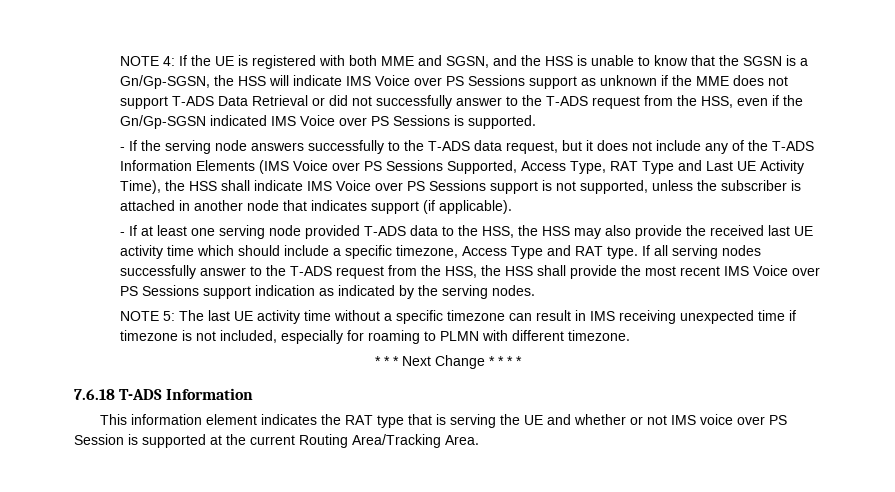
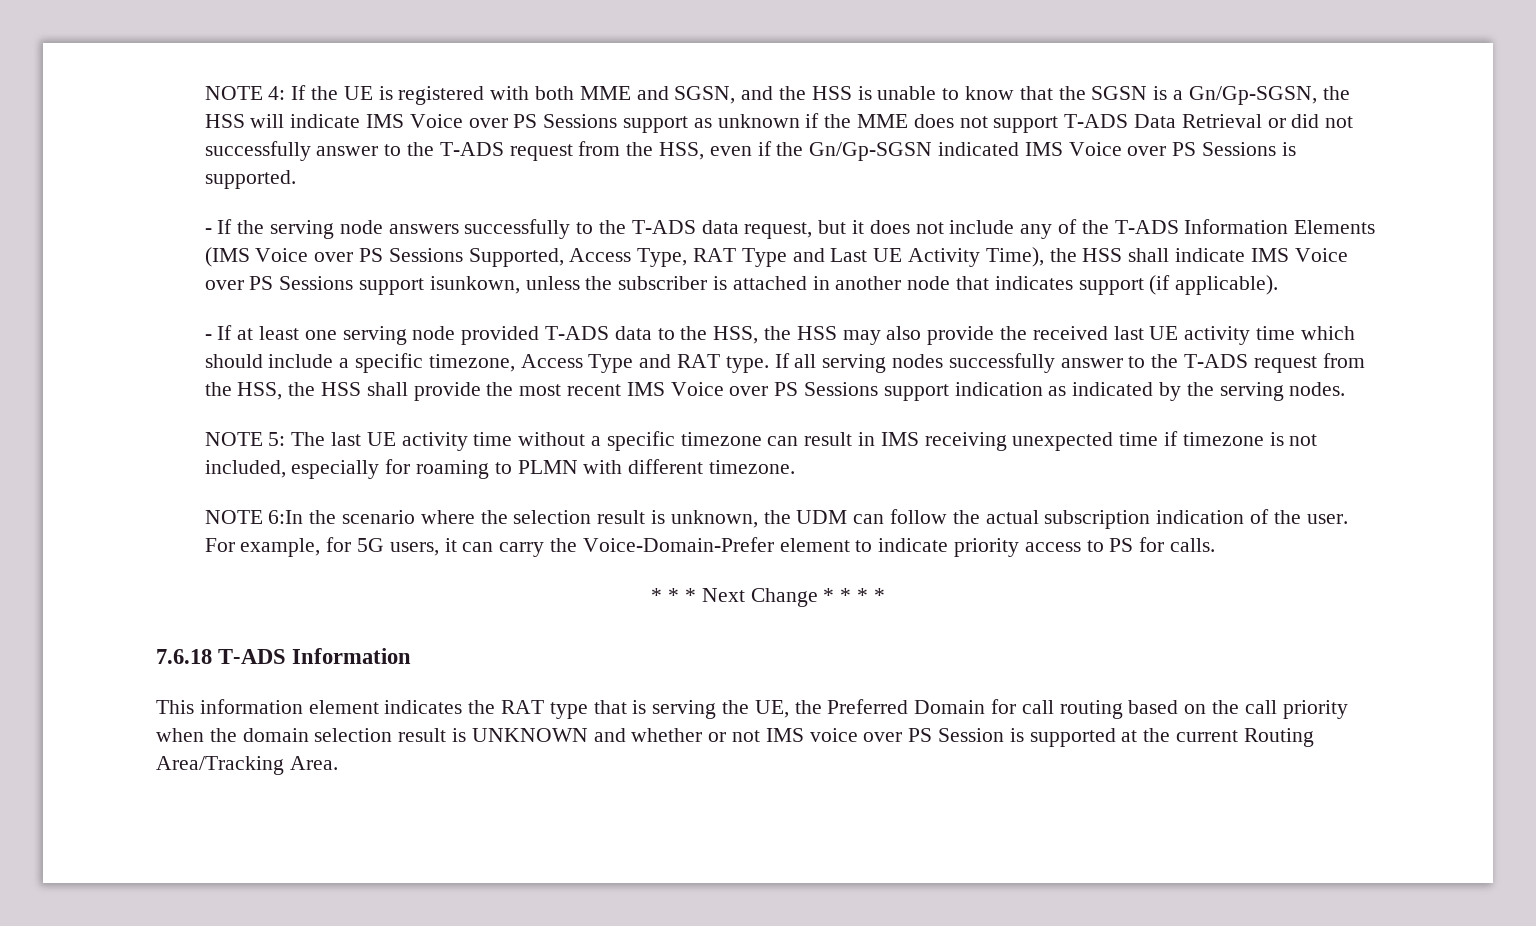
[542,180,649,194] is not supported, -> [429,276,520,294] isunkown,
(631, 335) none -> [204,509,1348,529] [204,537,1216,557] // NOTE 6:In the scenario where the selection result is unknown, the UDM can follow the actual subscription indication of the user. For example, for 5G users, it can carry the Voice-Domain-Prefer element to indicate priority access to PS for calls.
[524,415,544,425] UE -> [754,699,1348,719] [156,728,588,742] UE, the Preferred Domain for call routing based on the call priority when the domain selection result is UNKNOWN

